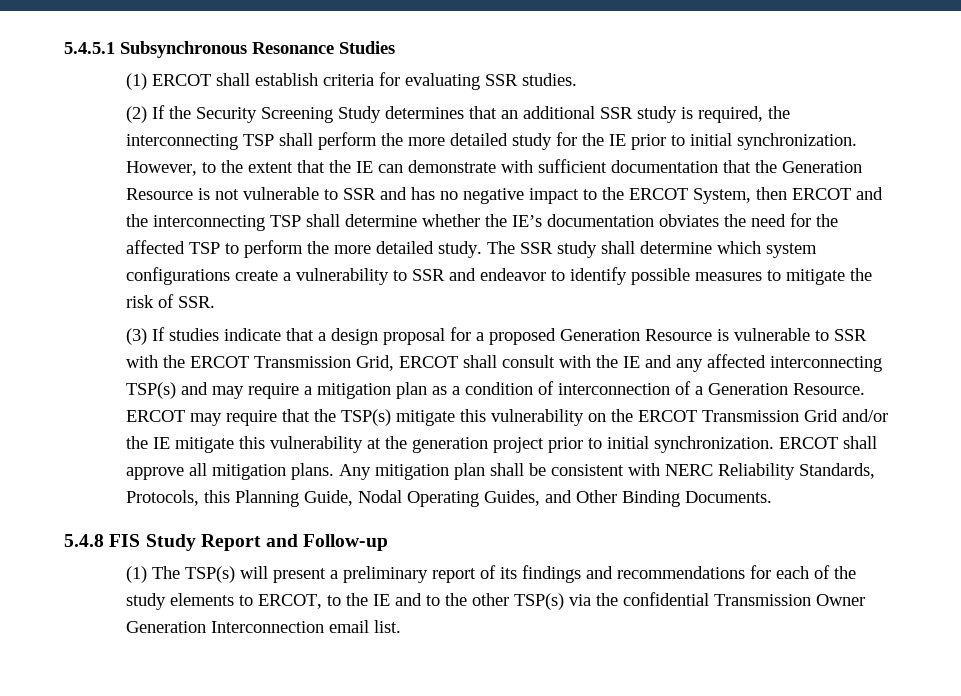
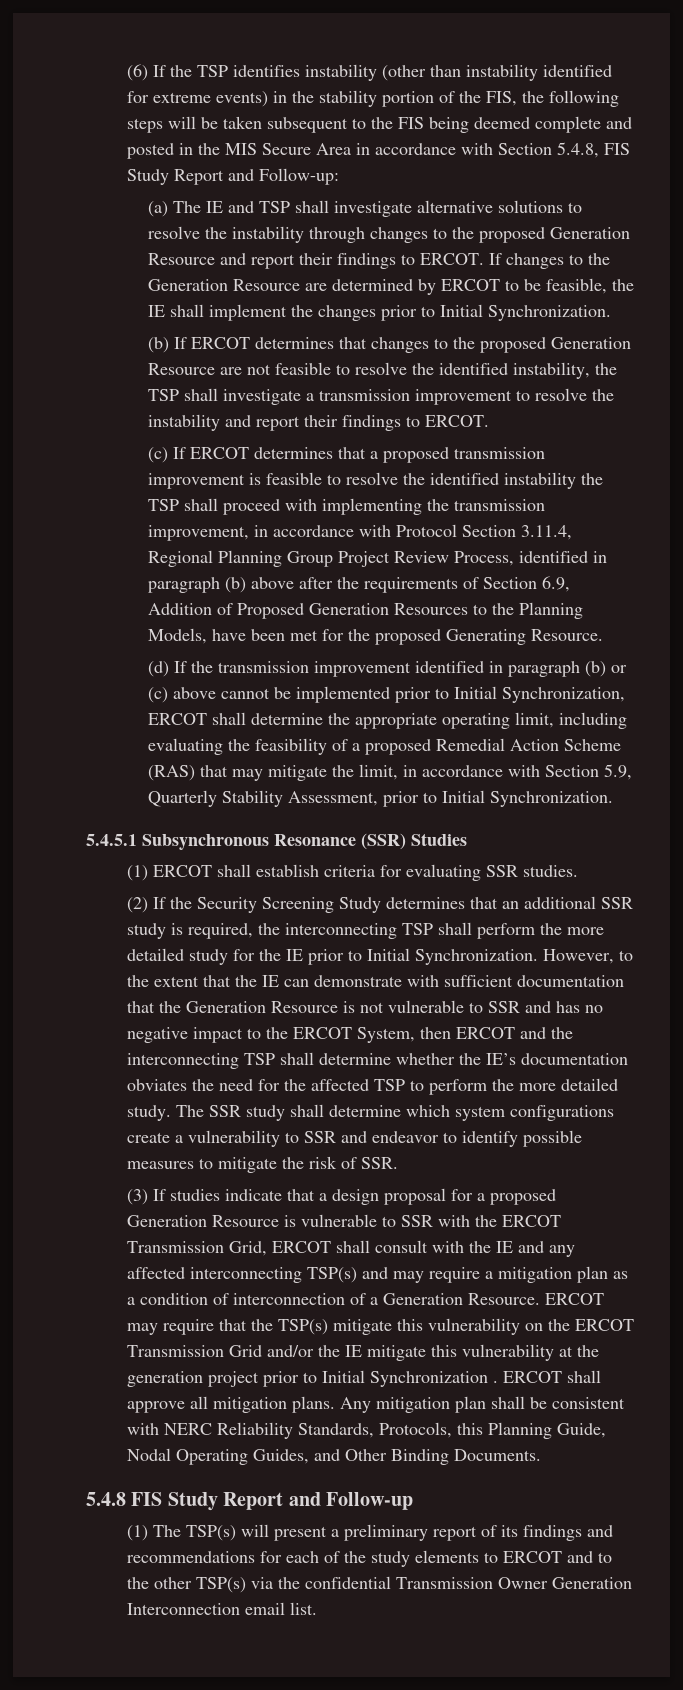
(64, 48) none -> [127,64,613,81] [127,90,620,107] [127,116,633,133] [127,142,631,159] [127,168,340,185] [147,200,582,217] [147,226,630,243] [147,253,610,269] [147,278,634,295] [147,304,611,321] [147,337,631,353] [147,362,617,379] [147,388,614,405] [147,414,489,431] [147,447,545,463] [147,472,603,489] [147,498,545,515] [147,524,572,541] [147,550,607,567] [147,576,570,593] [147,602,583,619] [147,628,603,645] [147,661,627,677] [147,686,625,703] [147,712,627,729] [147,738,621,755] [147,764,632,781] [147,790,613,807] (6) If the TSP identifies instability (other than instability identified for extreme events) in the stability portion of the FIS, the following steps will be taken subsequent to the FIS being deemed complete and posted in the MIS Secure Area in accordance with Section 5.4.8, FIS Study Report and Follow-up: // (a) The IE and TSP shall investigate alternative solutions to resolve the instability through changes to the proposed Generation Resource and report their findings to ERCOT. If changes to the Generation Resource are determined by ERCOT to be feasible, the IE shall implement the changes prior to Initial Synchronization. // (b) If ERCOT determines that changes to the proposed Generation Resource are not feasible to resolve the identified instability, the TSP shall investigate a transmission improvement to resolve the instability and report their findings to ERCOT. // (c) If ERCOT determines that a proposed transmission improvement is feasible to resolve the identified instability the TSP shall proceed with implementing the transmission improvement, in accordance with Protocol Section 3.11.4, Regional Planning Group Project Review Process, identified in paragraph (b) above after the requirements of Section 6.9, Addition of Proposed Generation Resources to the Planning Models, have been met for the proposed Generating Resource. // (d) If the transmission improvement identified in paragraph (b) or (c) above cannot be implemented prior to Initial Synchronization, ERCOT shall determine the appropriate operating limit, including evaluating the feasibility of a proposed Remedial Action Scheme (RAS) that may mitigate the limit, in accordance with Section 5.9, Quarterly Stability Assessment, prior to Initial Synchronization. //
(334, 48) none -> [361,833,406,850] (SSR)
[689,133,857,150] initial synchronization. -> [367,948,539,965] Initial Synchronization.
[606,436,774,453] initial synchronization. -> [322,1370,499,1387] Initial Synchronization .
[257,593,390,609] ERCOT, to the IE -> [503,1551,563,1563] ERCOT

